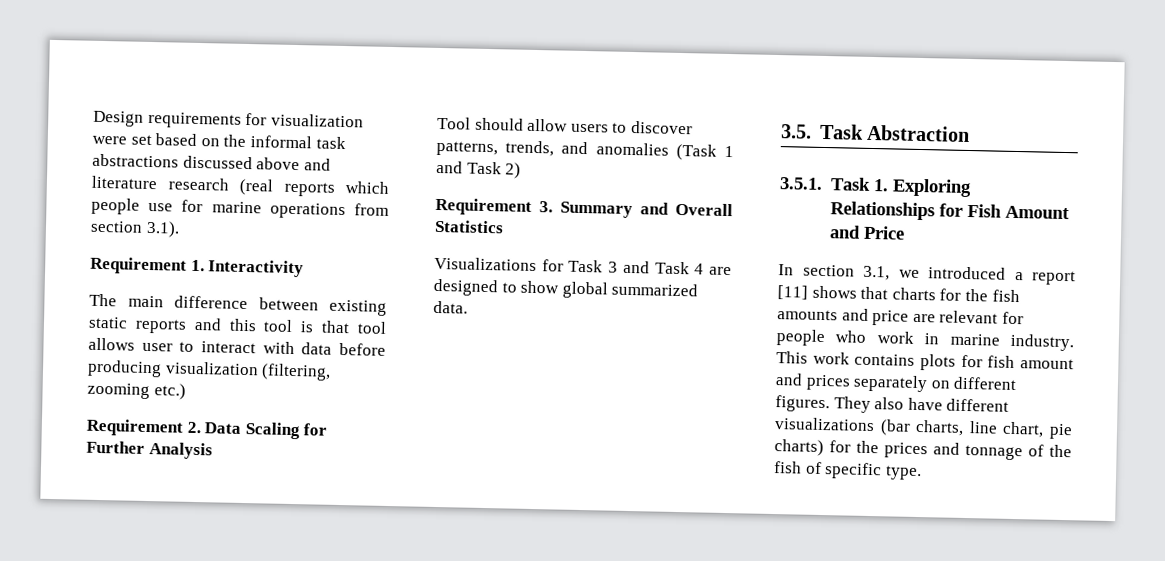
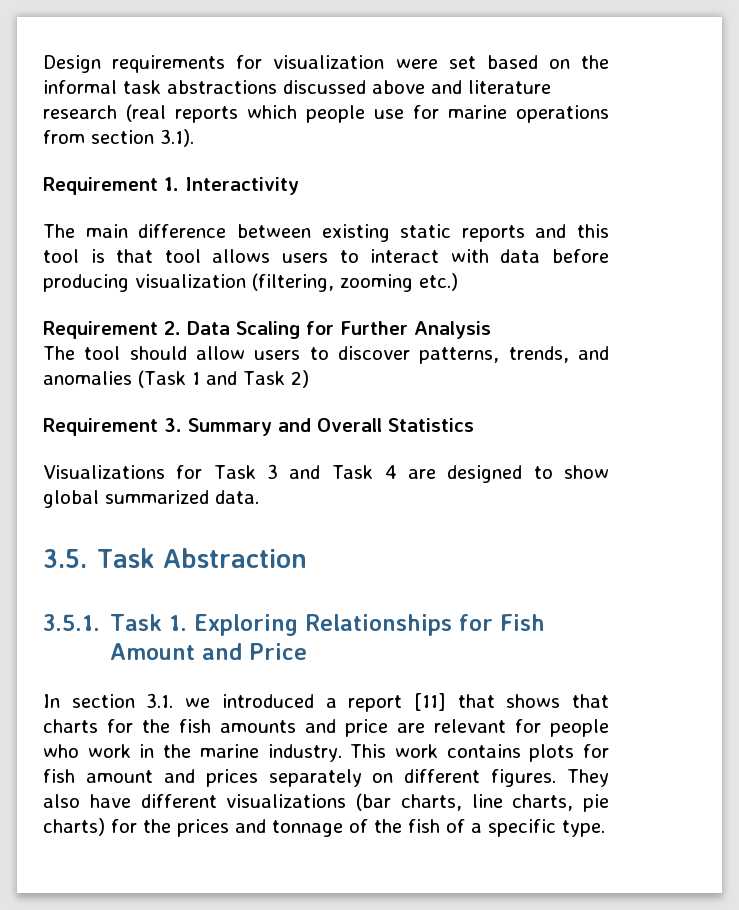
[141,342,173,352] user -> [282,253,328,263] users
[437,116,471,130] Tool -> [43,346,121,360] The tool
[863,265,890,281] 3.1, -> [146,693,174,708] 3.1.
(808, 292) none -> [457,694,495,708] that
(940, 339) none -> [163,744,192,758] the
[1002,421,1045,438] chart, -> [512,794,574,811] charts,
(822, 467) none -> [471,823,482,833] a

